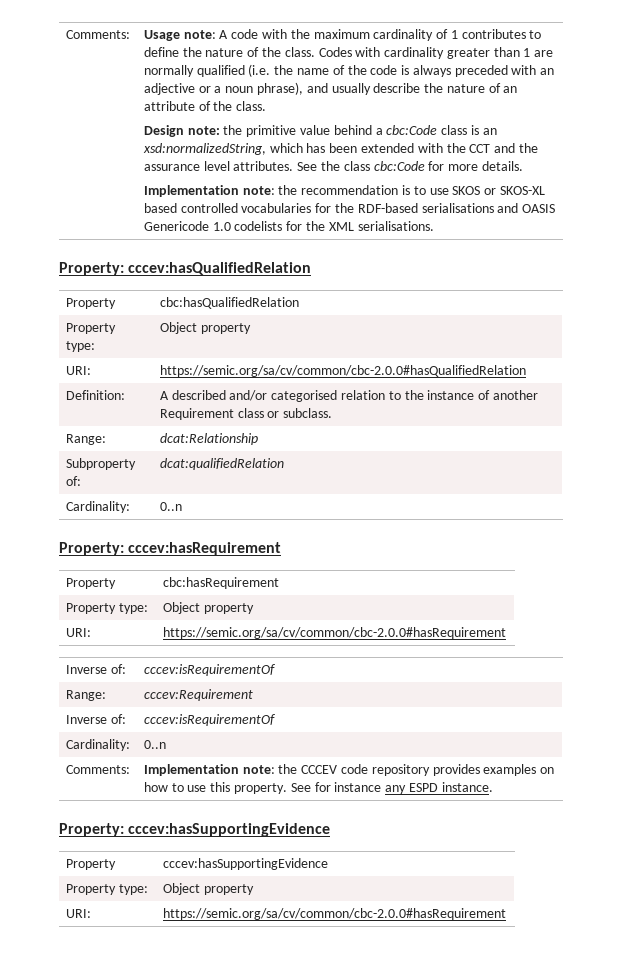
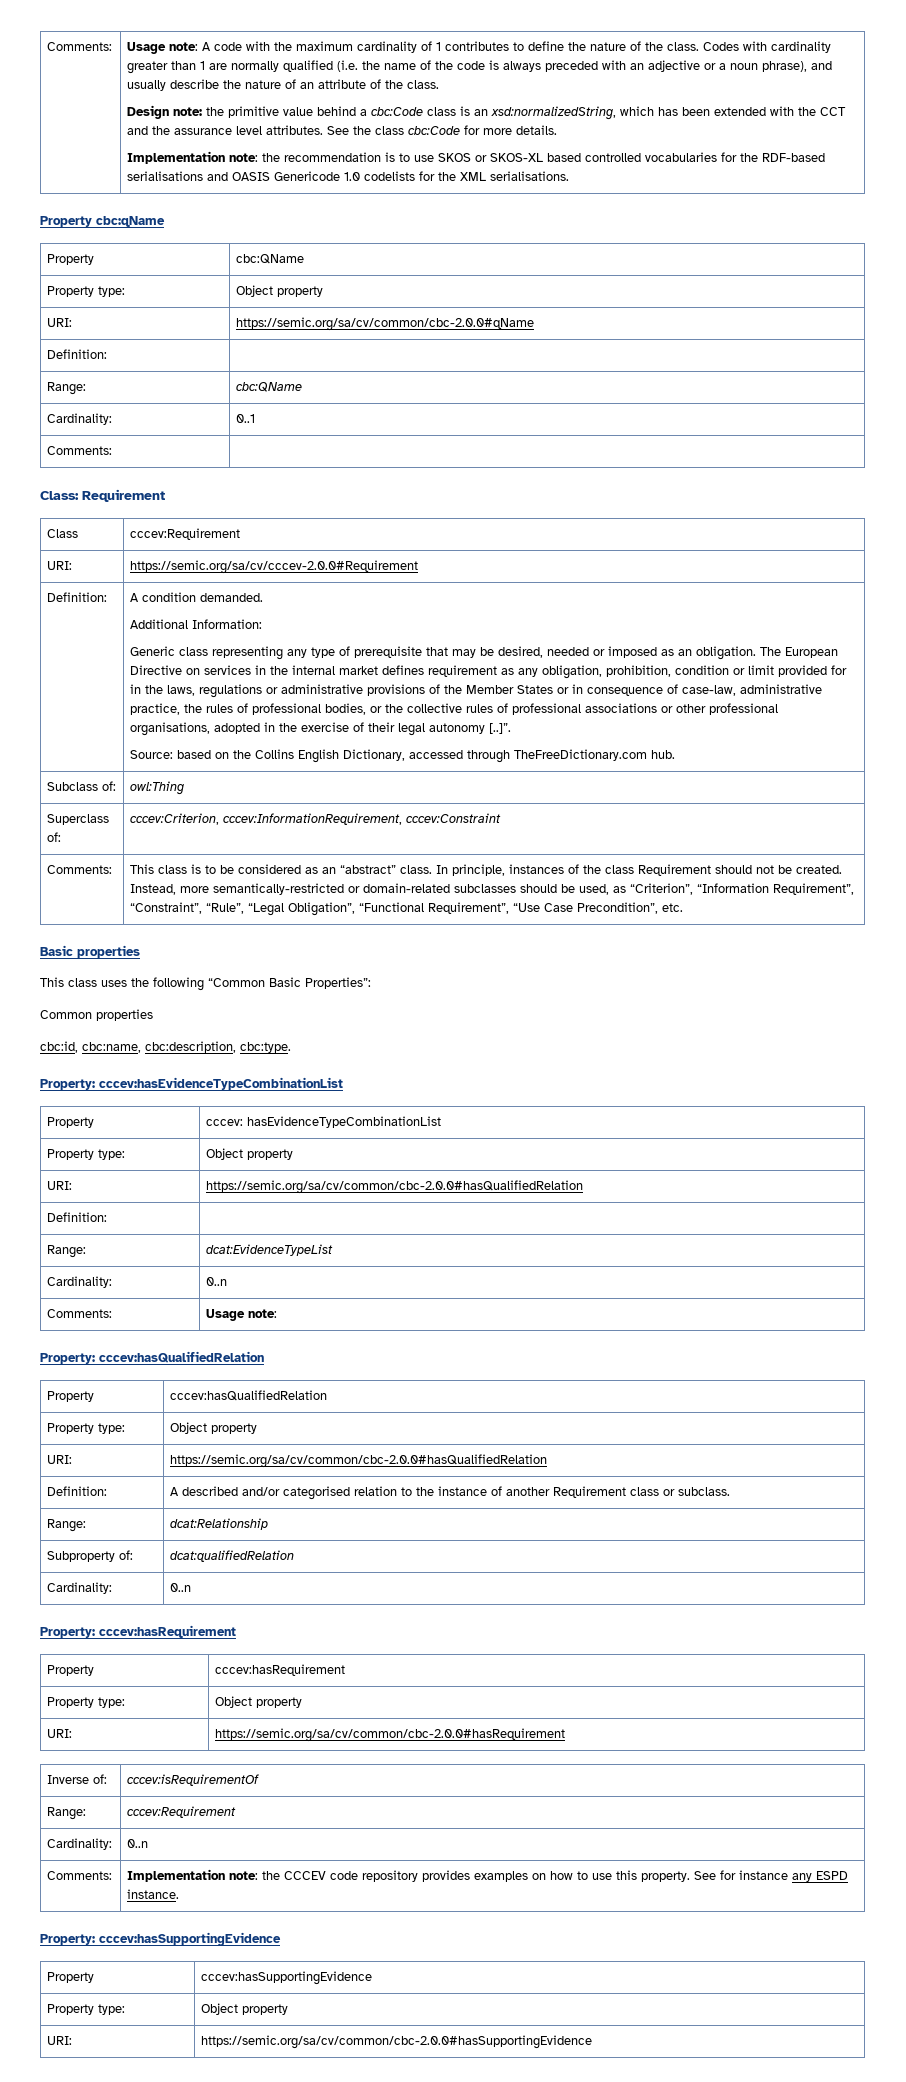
(434, 226) none -> [40,216,165,227] [47,254,95,265] [236,254,305,264] [47,286,126,297] [236,285,324,297] [47,318,73,327] [236,317,535,331] [47,349,108,359] [47,382,87,395] [236,382,303,392] [47,413,113,425] [236,414,256,423] [47,446,113,455] [40,489,165,502] [47,529,79,538] [130,528,241,540] [47,561,73,570] [130,560,419,574] [47,592,108,602] [130,592,264,602] [130,619,263,629] [130,646,839,660] [130,665,848,679] [130,684,823,698] [130,703,779,715] [130,722,512,736] [130,749,676,763] [47,781,117,791] [130,781,185,795] [47,814,110,825] [47,832,62,842] [130,813,502,825] [47,865,113,874] [130,864,843,876] [130,883,855,895] [130,902,684,916] [40,945,140,958] [40,977,371,991] [40,1009,153,1021] [40,1041,291,1053] [40,1077,343,1090] [47,1117,95,1128] [206,1116,442,1128] [47,1149,126,1160] [206,1148,294,1160] [47,1181,73,1190] [206,1180,584,1194] [47,1212,108,1222] [47,1245,87,1258] [206,1244,334,1256] [47,1276,113,1288] [206,1277,228,1286] [47,1309,113,1318] [206,1309,278,1321] // Property cbc:qName // Property | cbc:QName // Property type: | Object property // URI: | https://semic.org/sa/cv/common/cbc-2.0.0#qName // Definition: | // Range: | cbc:QName // Cardinality: | 0..1 // Comments: | // Class: Requirement // Class | cccev:Requirement // URI: | https://semic.org/sa/cv/cccev-2.0.0#Requirement // Definition: | A condition demanded. // Additional Information: // Generic class representing any type of prerequisite that may be desired, needed or imposed as an obligation. The European Directive on services in the internal market defines requirement as any obligation, prohibition, condition or limit provided for in the laws, regulations or administrative provisions of the Member States or in consequence of case-law, administrative practice, the rules of professional bodies, or the collective rules of professional associations or other professional organisations, adopted in the exercise of their legal autonomy [..]”. // Source: based on the Collins English Dictionary, accessed through TheFreeDictionary.com hub. // Subclass of: | owl:Thing // Superclass of: | cccev:Criterion, cccev:InformationRequirement, cccev:Constraint // Comments: | This class is to be considered as an “abstract” class. In principle, instances of the class Requirement should not be created. Instead, more semantically-restricted or domain-related subclasses should be used, as “Criterion”, “Information Requirement”, “Constraint”, “Rule”, “Legal Obligation”, “Functional Requirement”, “Use Case Precondition”, etc. // Basic properties // This class uses the following “Common Basic Properties”: // Common properties // cbc:id, cbc:name, cbc:description, cbc:type. // Property: cccev:hasEvidenceTypeCombinationList // Property | cccev: hasEvidenceTypeCombinationList // Property type: | Object property // URI: | https://semic.org/sa/cv/common/cbc-2.0.0#hasQualifiedRelation // Definition: | // Range: | dcat:EvidenceTypeList // Cardinality: | 0..n // Comments: | Usage note:
[159,297,299,309] cbc:hasQualifiedRelation -> [170,1390,328,1401] cccev:hasQualifiedRelation
[162,577,279,589] cbc:hasRequirement -> [215,1664,346,1676] cccev:hasRequirement
[65,714,126,724] [143,714,275,726] // Inverse of: | cccev:isRequirementOf -> (237, 1812) none
[162,908,506,920] https://semic.org/sa/cv/common/cbc-2.0.0#hasRequirement -> [201,2035,593,2049] https://semic.org/sa/cv/common/cbc-2.0.0#hasSupportingEvidence

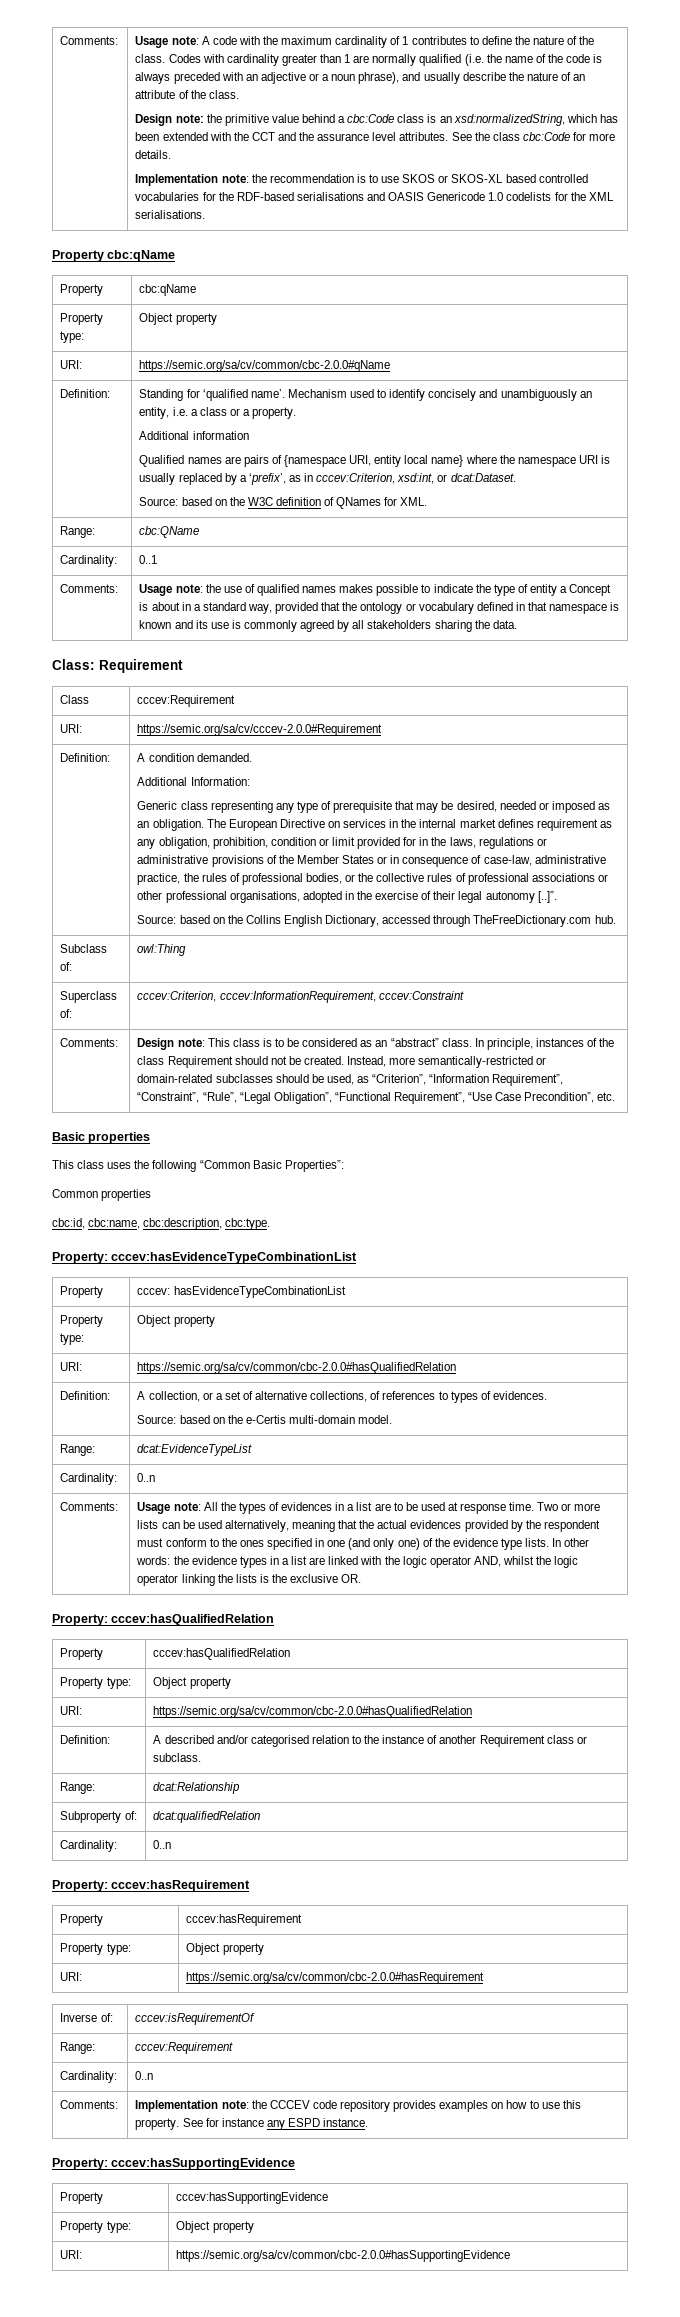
[236,254,305,264] cbc:QName -> [139,284,197,296] cbc:qName
(108, 354) none -> [139,389,592,401] [139,407,297,419] [139,431,249,440] [139,455,610,467] [139,473,516,485] [139,497,428,509] Standing for ‘qualified name’. Mechanism used to identify concisely and unambiguously an entity, i.e. a class or a property. // Additional information // Qualified names are pairs of {namespace URI, entity local name} where the namespace URI is usually replaced by a ‘prefix’, as in cccev:Criterion, xsd:int, or dcat:Dataset. // Source: based on the W3C definition of QNames for XML.
(113, 450) none -> [139,584,612,596] [139,602,620,614] [139,620,517,632] Usage note: the use of qualified names makes possible to indicate the type of entity a Concept is about in a standard way, provided that the ontology or vocabulary defined in that namespace is known and its use is commonly agreed by all stakeholders sharing the data.
(113, 869) none -> [137,1038,205,1050] Design note:
(108, 1217) none -> [137,1391,547,1403] [137,1415,393,1424] A collection, or a set of alternative collections, of references to types of evidences. // Source: based on the e-Certis multi-domain model.
(278, 1313) none -> [203,1502,601,1514] [137,1520,600,1532] [137,1538,590,1550] [136,1556,579,1568] [137,1574,362,1586] All the types of evidences in a list are to be used at response time. Two or more lists can be used alternatively, meaning that the actual evidences provided by the respondent must conform to the ones specified in one (and only one) of the evidence type lists. In other words: the evidence types in a list are linked with the logic operator AND, whilst the logic operator linking the lists is the exclusive OR.

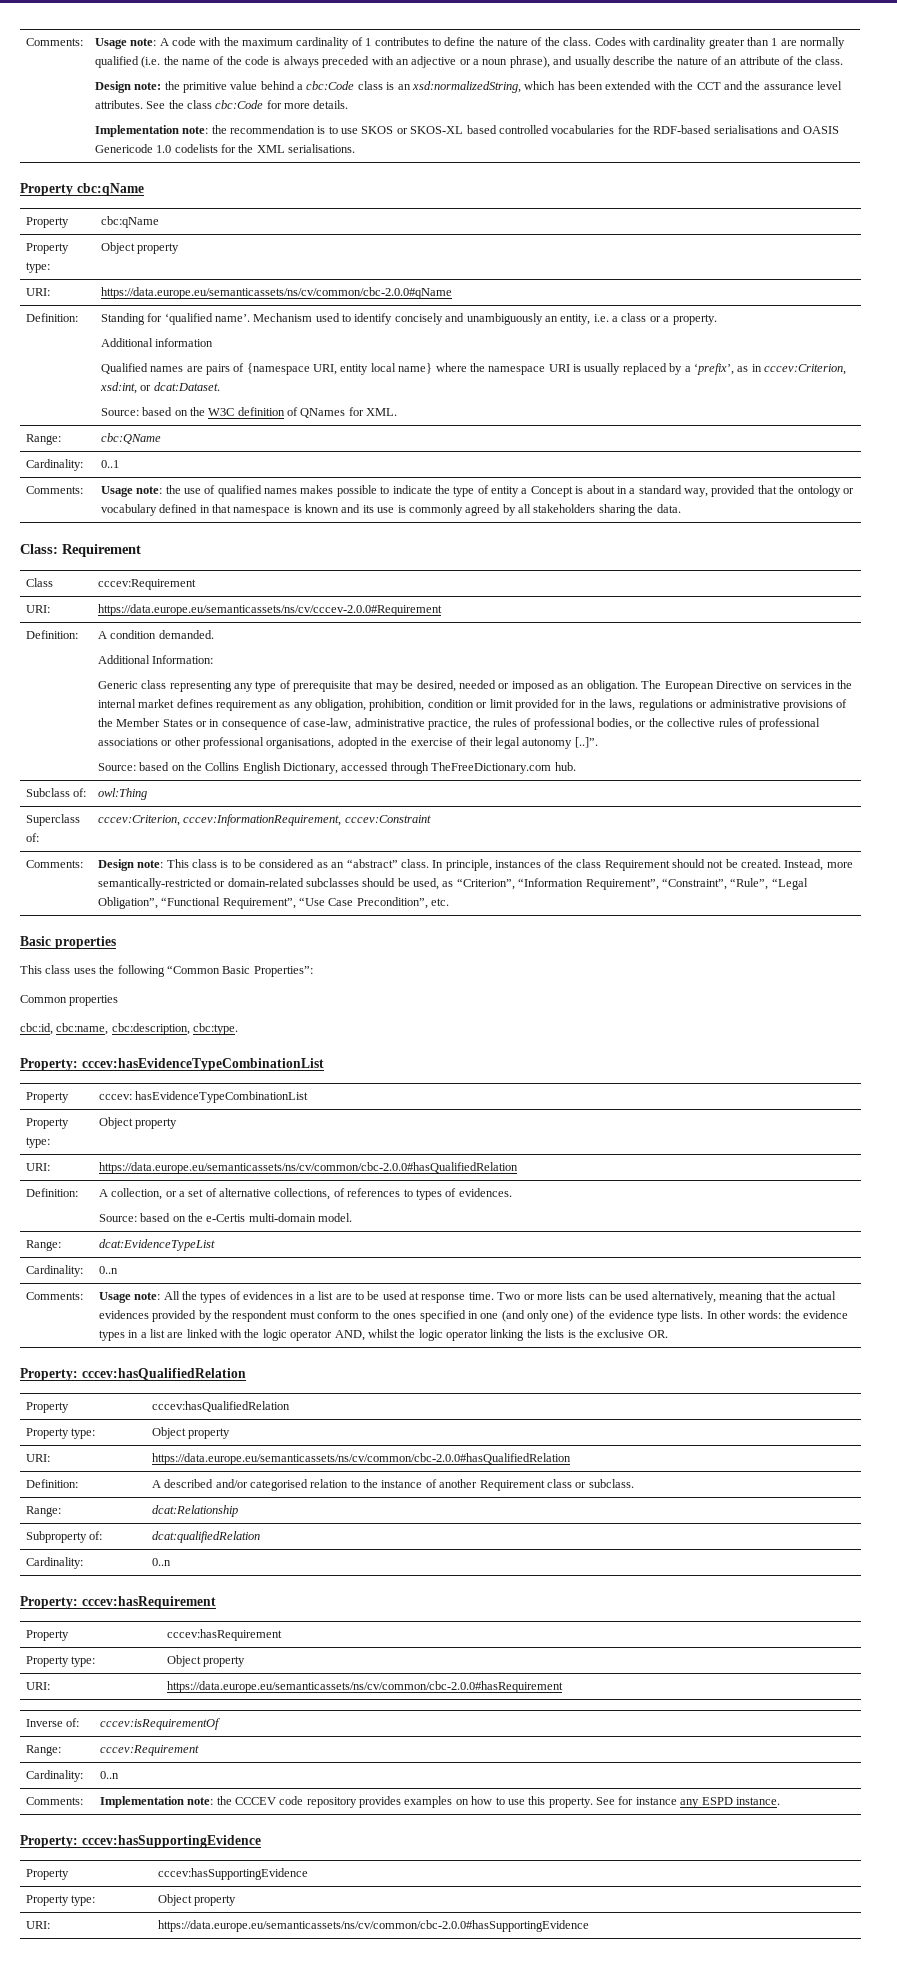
[139,360,391,372] https://semic.org/sa/cv/common/cbc-2.0.0#qName -> [100,287,452,299] https://data.europe.eu/semanticassets/ns/cv/common/cbc-2.0.0#qName
[137,724,383,736] https://semic.org/sa/cv/cccev-2.0.0#Requirement -> [97,604,442,616] https://data.europe.eu/semanticassets/ns/cv/cccev-2.0.0#Requirement
[137,1362,457,1374] https://semic.org/sa/cv/common/cbc-2.0.0#hasQualifiedRelation -> [98,1162,518,1174] https://data.europe.eu/semanticassets/ns/cv/common/cbc-2.0.0#hasQualifiedRelation
[153,1706,473,1718] https://semic.org/sa/cv/common/cbc-2.0.0#hasQualifiedRelation -> [151,1453,571,1465] https://data.europe.eu/semanticassets/ns/cv/common/cbc-2.0.0#hasQualifiedRelation
[186,1972,485,1984] https://semic.org/sa/cv/common/cbc-2.0.0#hasRequirement -> [166,1681,563,1693] https://data.europe.eu/semanticassets/ns/cv/common/cbc-2.0.0#hasRequirement
[176,2250,511,2262] https://semic.org/sa/cv/common/cbc-2.0.0#hasSupportingEvidence -> [157,1920,589,1932] https://data.europe.eu/semanticassets/ns/cv/common/cbc-2.0.0#hasSupportingEvidence

